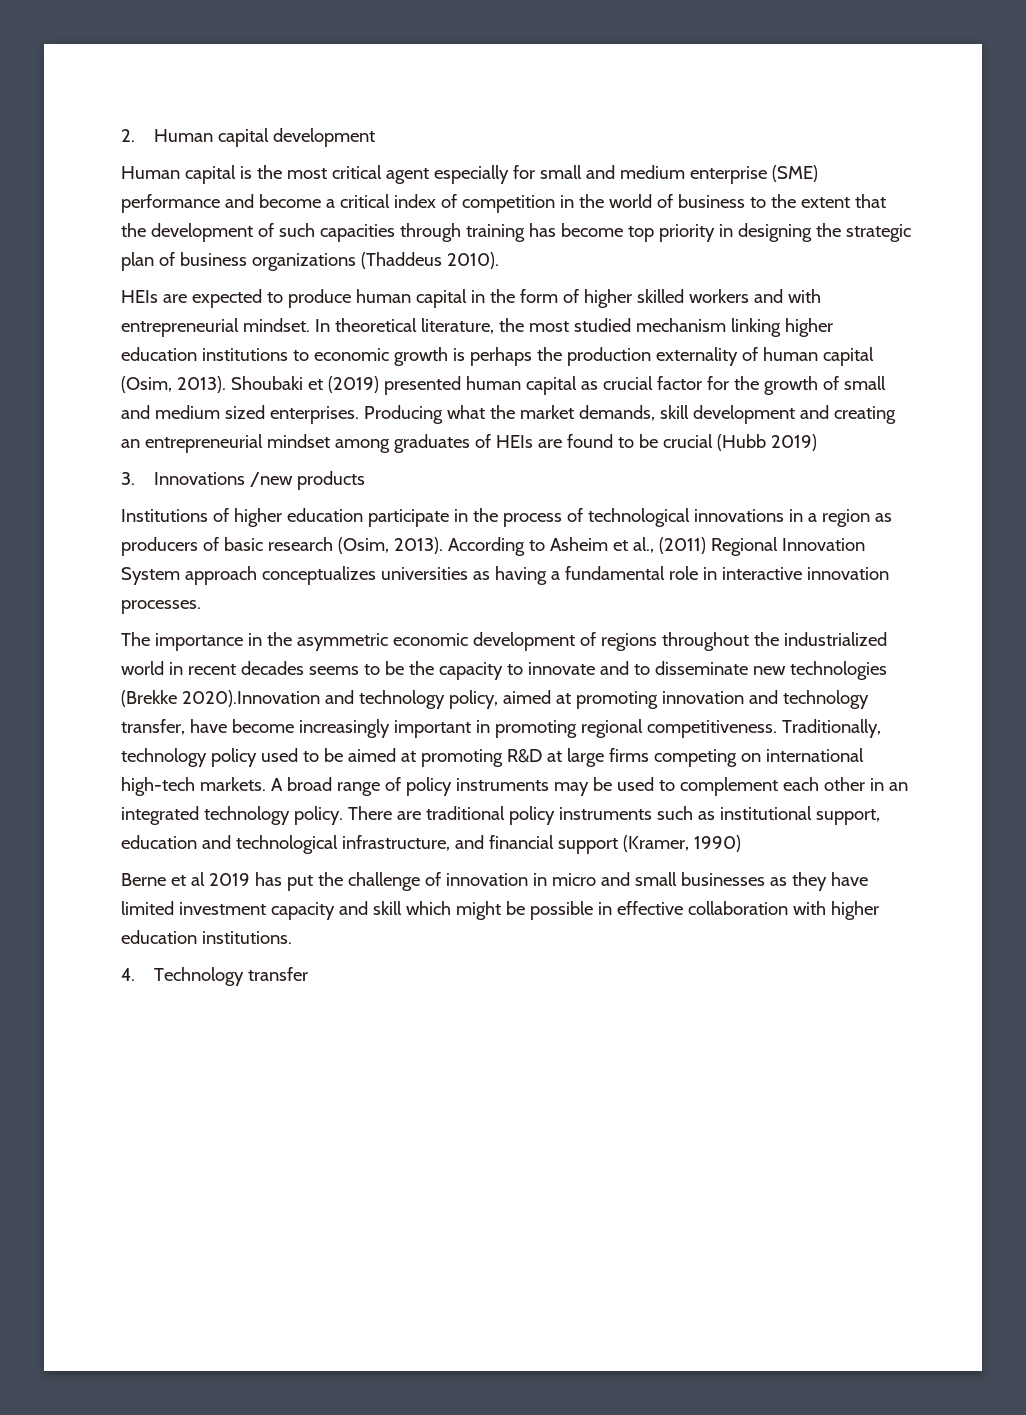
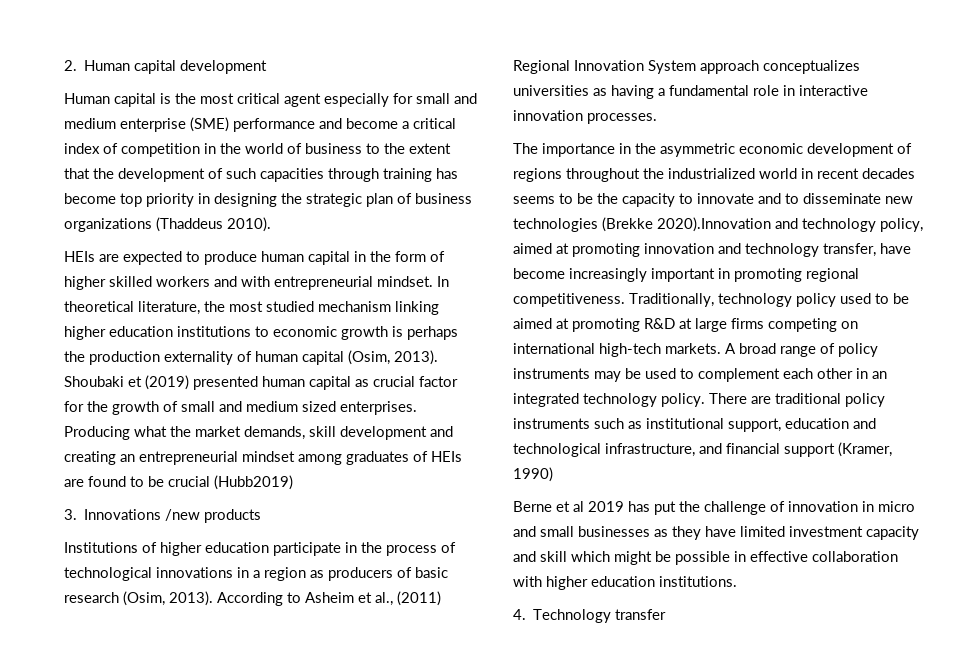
[716,434,817,451] (Hubb 2019) -> [214,475,293,490] (Hubb2019)

